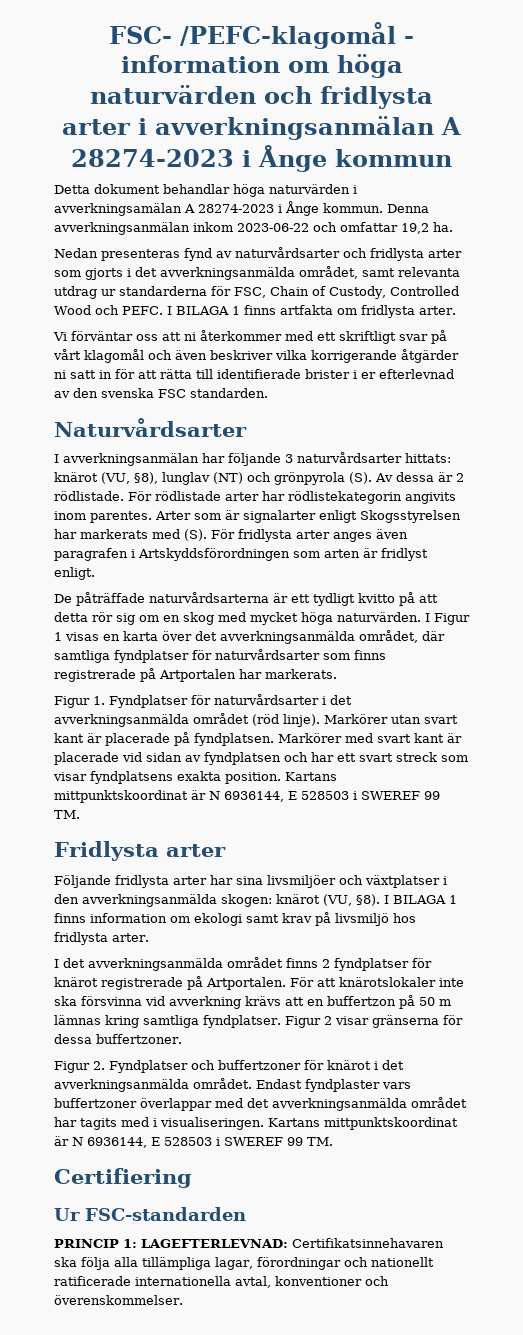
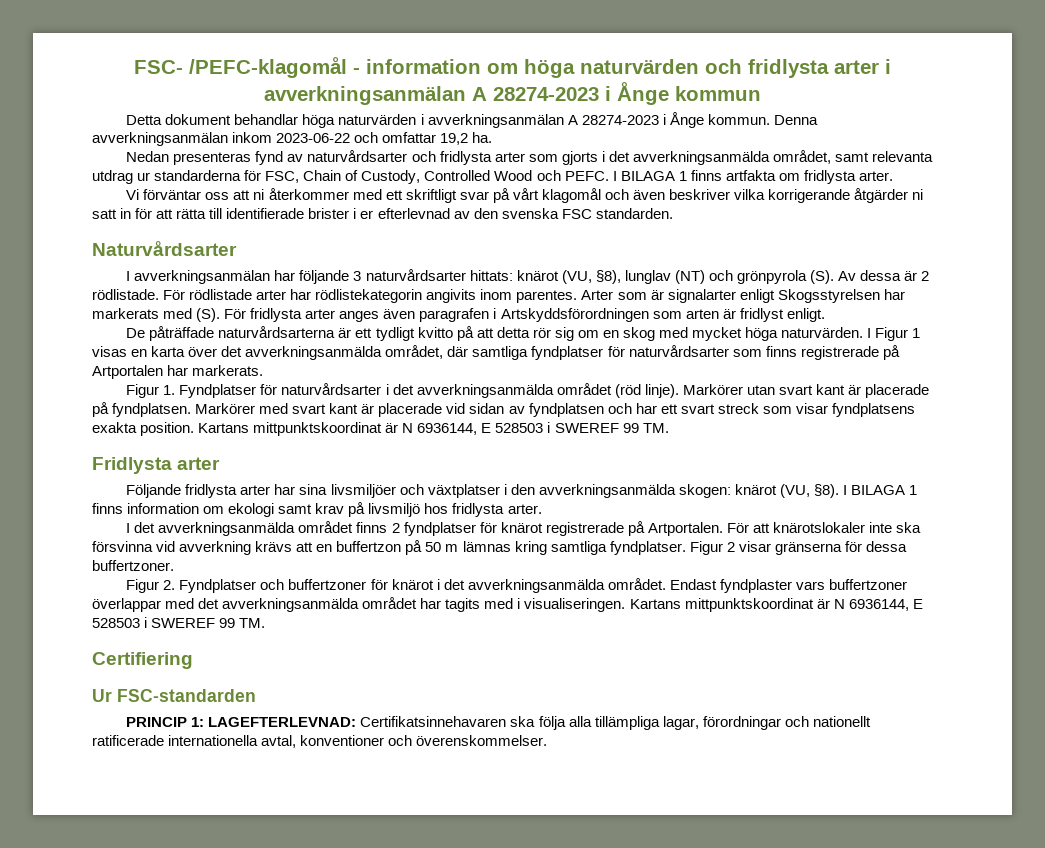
[54,203,182,216] avverkningsamälan -> [427,114,564,128] avverkningsanmälan

